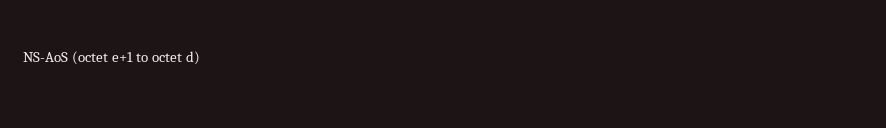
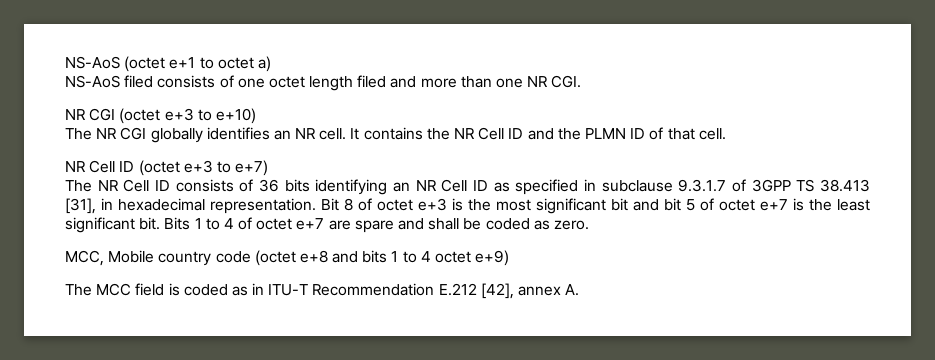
[185,51,200,65] d) -> [257,56,271,72] [65,75,582,91] [65,108,256,124] [65,127,726,143] [65,160,269,176] [65,179,870,195] [65,198,870,214] [65,217,589,233] [65,250,510,266] [65,283,580,299] a) // NS-AoS filed consists of one octet length filed and more than one NR CGI. // NR CGI (octet e+3 to e+10) // The NR CGI globally identifies an NR cell. It contains the NR Cell ID and the PLMN ID of that cell. // NR Cell ID (octet e+3 to e+7) // The NR Cell ID consists of 36 bits identifying an NR Cell ID as specified in subclause 9.3.1.7 of 3GPP TS 38.413 [31], in hexadecimal representation. Bit 8 of octet e+3 is the most significant bit and bit 5 of octet e+7 is the least significant bit. Bits 1 to 4 of octet e+7 are spare and shall be coded as zero. // MCC, Mobile country code (octet e+8 and bits 1 to 4 octet e+9) // The MCC field is coded as in ITU-T Recommendation E.212 [42], annex A.

